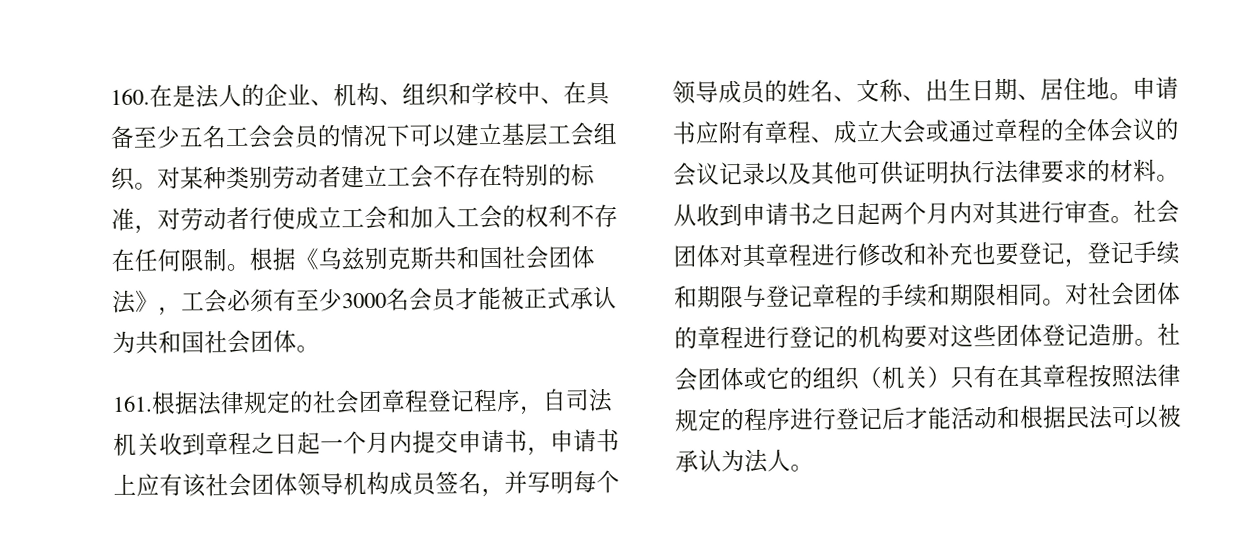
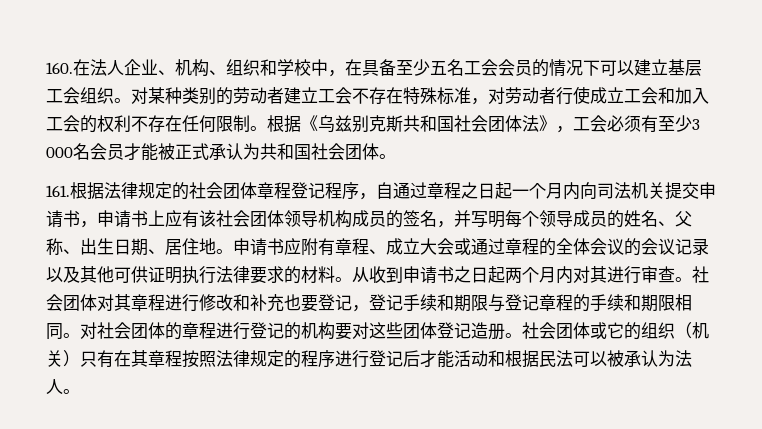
[172,83,265,109] 是法人的 -> [90,59,124,76] 法人
[540,97,564,104] 、 -> [328,70,345,77] ，
(273, 176) none -> [216,87,233,105] 的
[525,163,572,186] 别的 -> [420,87,437,104] 殊
[342,292,387,309] 3000 -> [692,119,700,130] [46,147,73,158] 3 000
(383, 401) none -> [240,182,257,199] 体
[565,388,613,413] [113,432,206,456] 司法机关收到 -> [393,182,427,199] 通过
(413, 441) none -> [580,182,665,199] 向司法机关
(437, 484) none -> [386,210,403,228] 的
[856,78,880,103] 文 -> [675,211,692,227] 父

